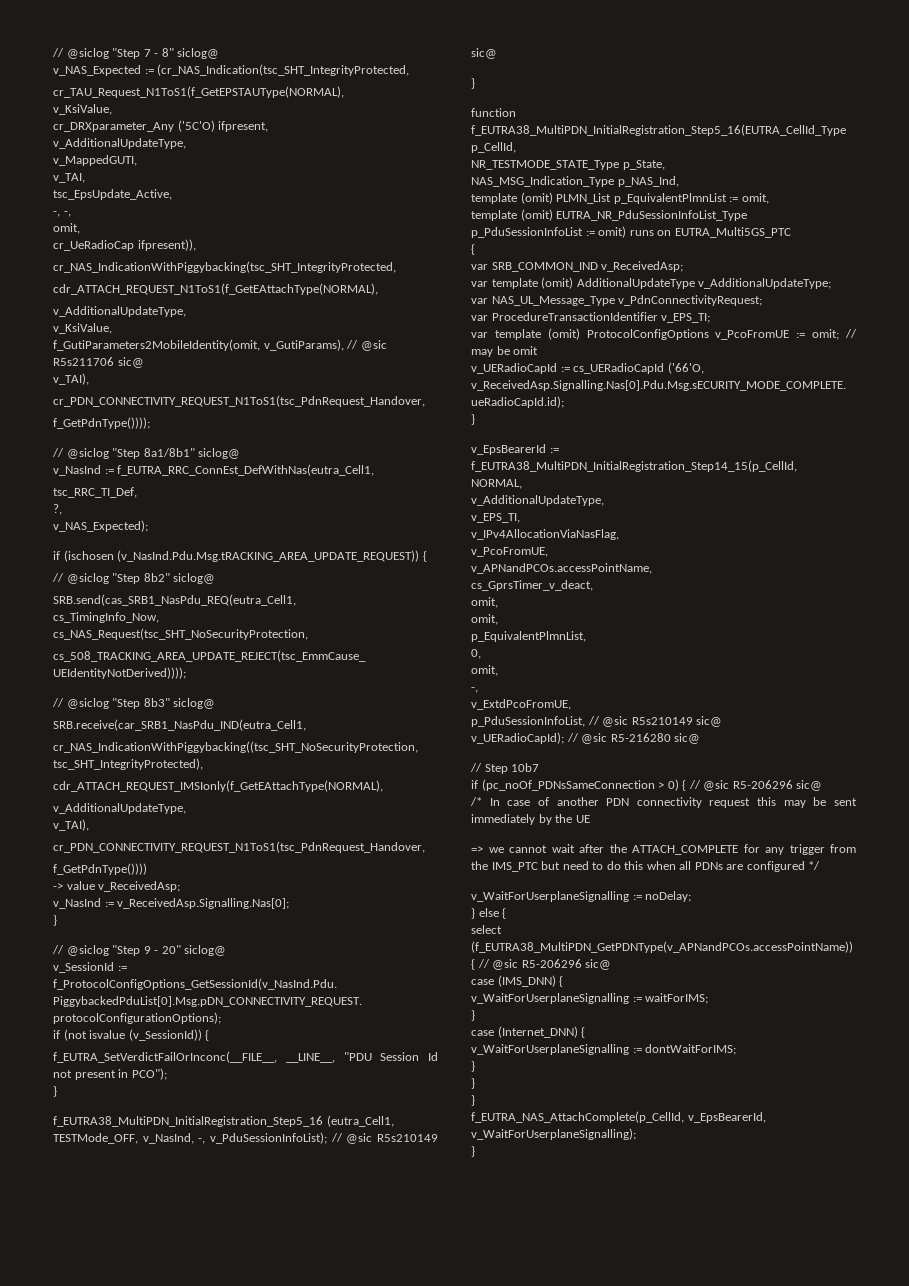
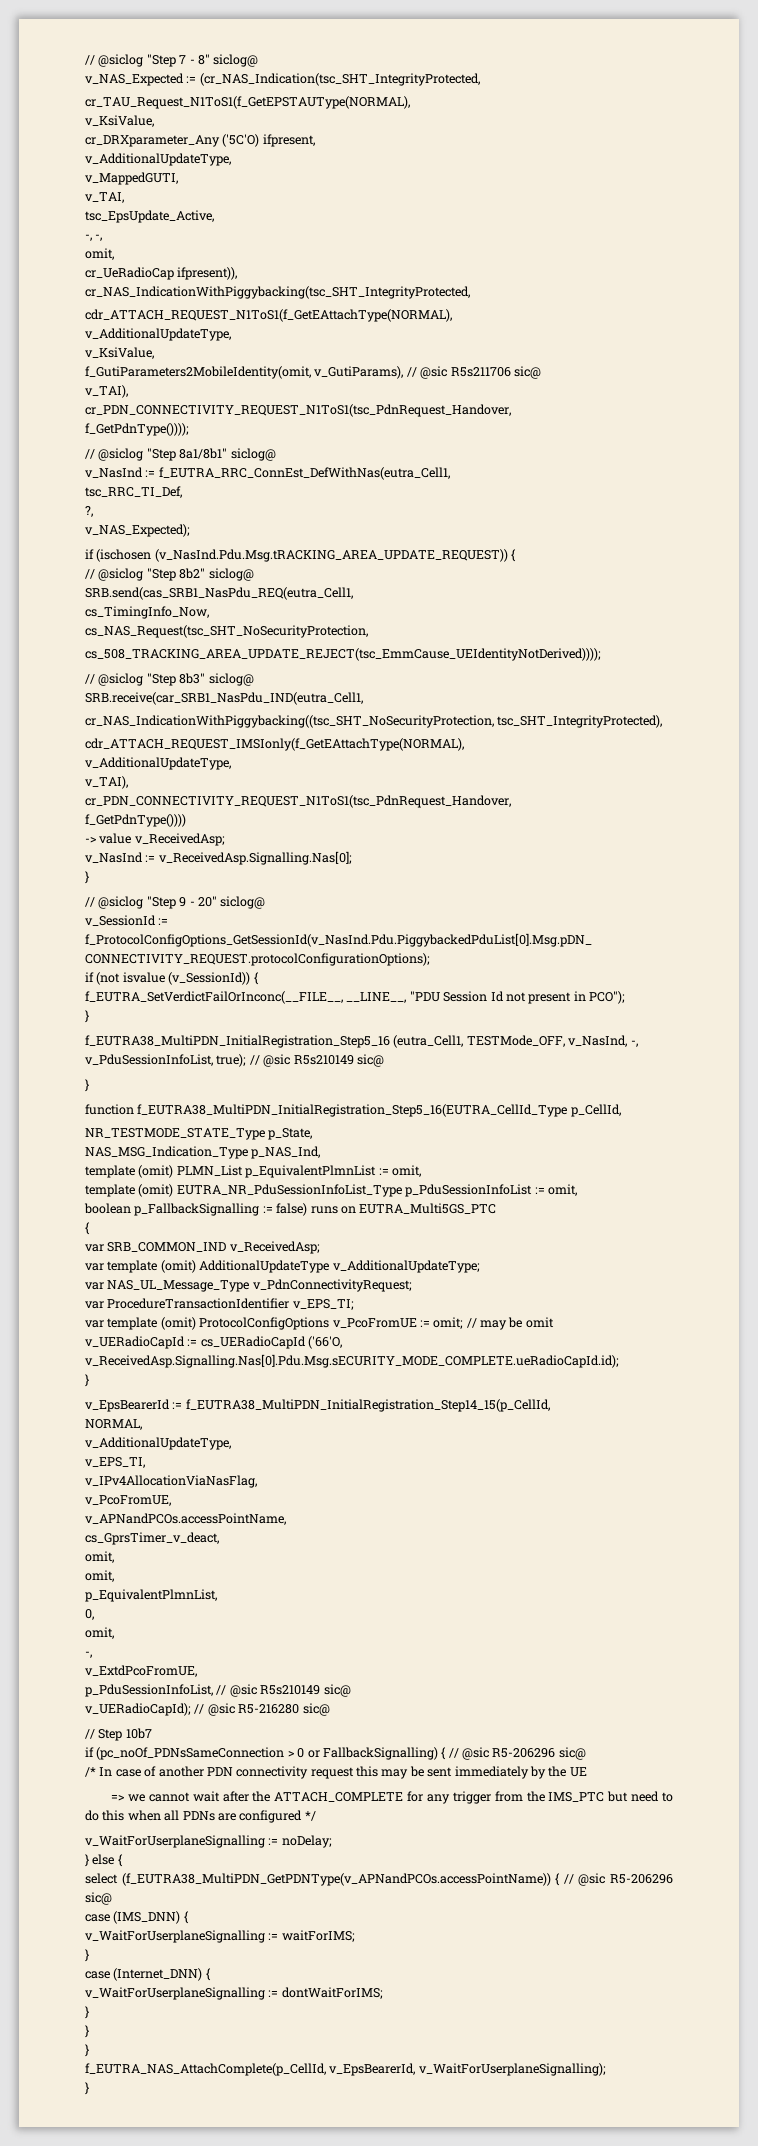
[210,1132,327,1144] v_PduSessionInfoList); -> [85,1054,247,1067] v_PduSessionInfoList, true);
[598,226,627,238] omit) -> [547,1184,577,1196] [84,1203,308,1216] omit, // boolean p_FallbackSignalling := false)
[667,779,679,791] 0) -> [297,1747,438,1760] 0 or FallbackSignalling)

